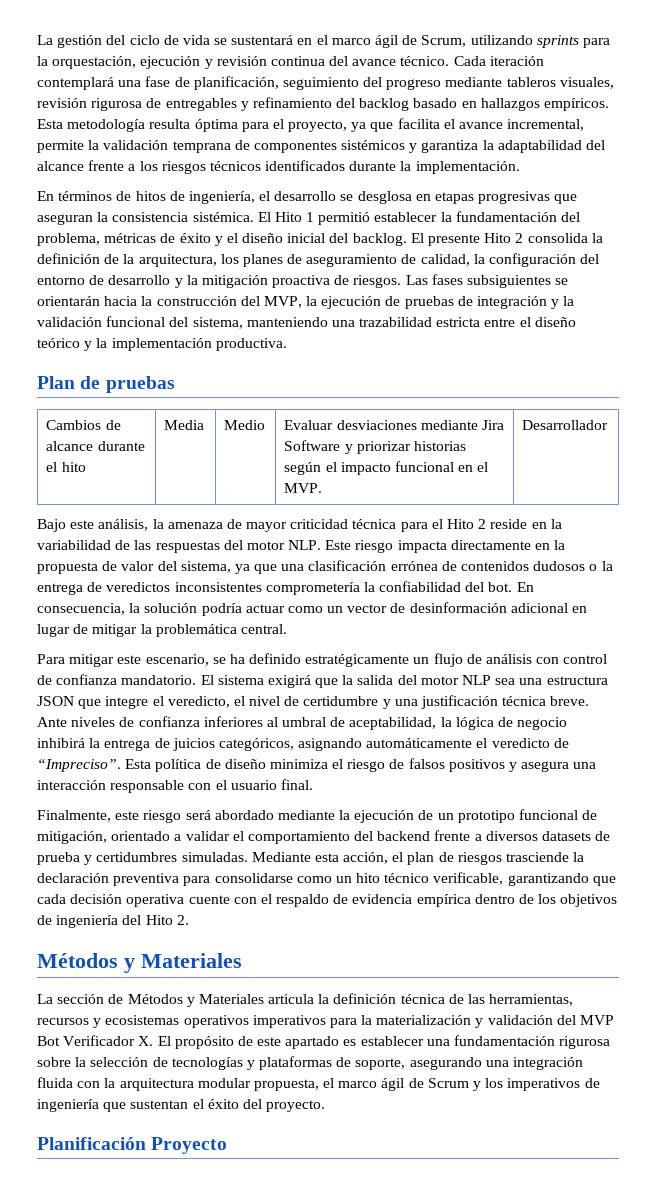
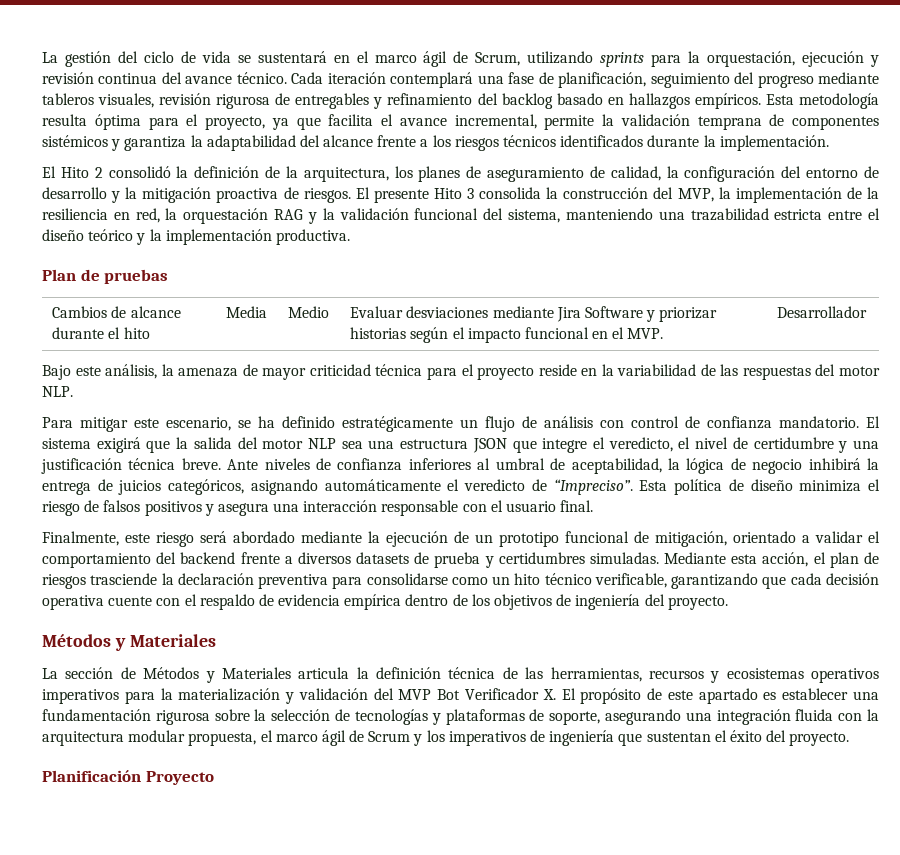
[37,191,578,204] [37,211,581,225] [37,233,588,246] En términos de hitos de ingeniería, el desarrollo se desglosa en etapas progresivas que aseguran la consistencia sistémica. El Hito 1 permitió establecer la fundamentación del problema, métricas de éxito y el diseño inicial del backlog. El presente Hito 2 consolida -> [42,166,171,178] El Hito 2 consolidó
[405,274,569,288] [37,296,138,306] Las fases subsiguientes se orientarán hacia -> [355,187,542,203] El presente Hito 3 consolida
[321,296,548,309] ejecución de pruebas de integración -> [735,187,879,203] [42,208,304,224] implementación de la resiliencia en red, la orquestación RAG
[447,519,487,529] Hito 2 -> [477,366,535,380] proyecto
[325,540,566,553] [37,560,613,574] [37,581,534,595] [37,602,588,616] [37,624,287,637] Este riesgo impacta directamente en la propuesta de valor del sistema, ya que una clasificación errónea de contenidos dudosos o la entrega de veredictos inconsistentes comprometería la confiabilidad del bot. En consecuencia, la solución podría actuar como un vector de desinformación adicional en lugar de mitigar la problemática central. -> (73, 391) none
[145,915,189,925] Hito 2. -> [667,596,728,610] proyecto.

